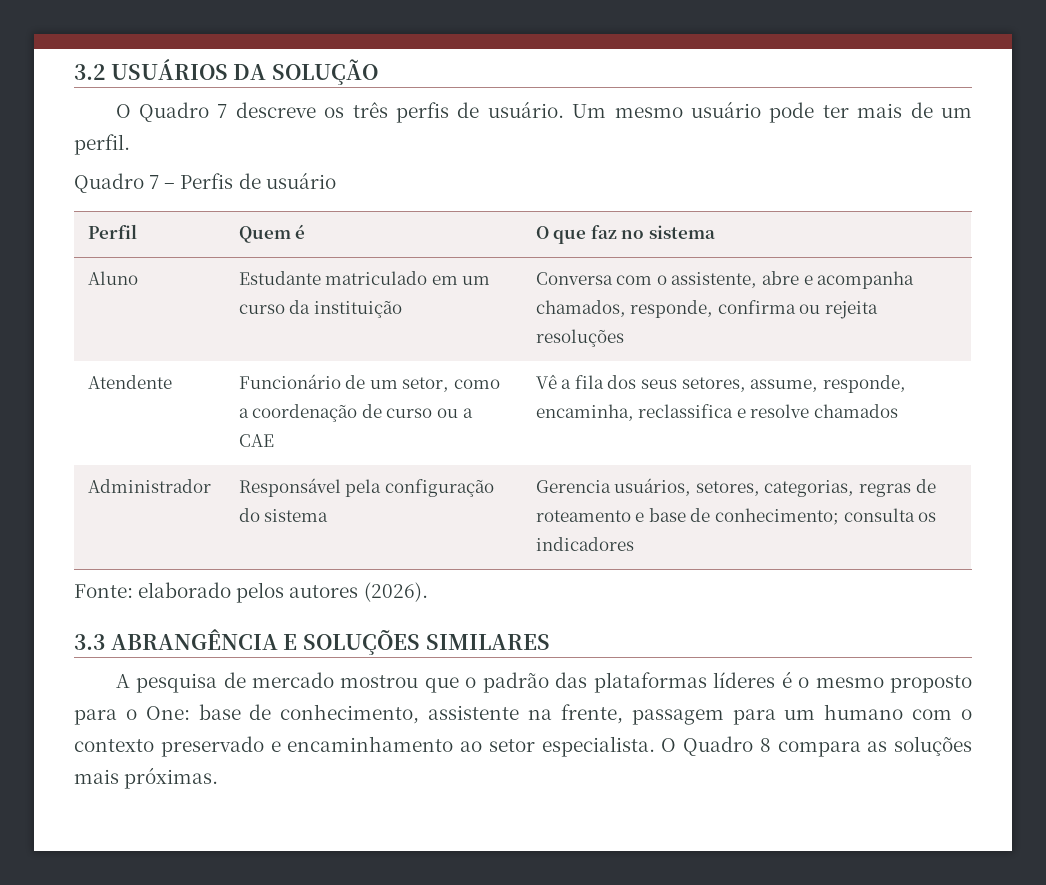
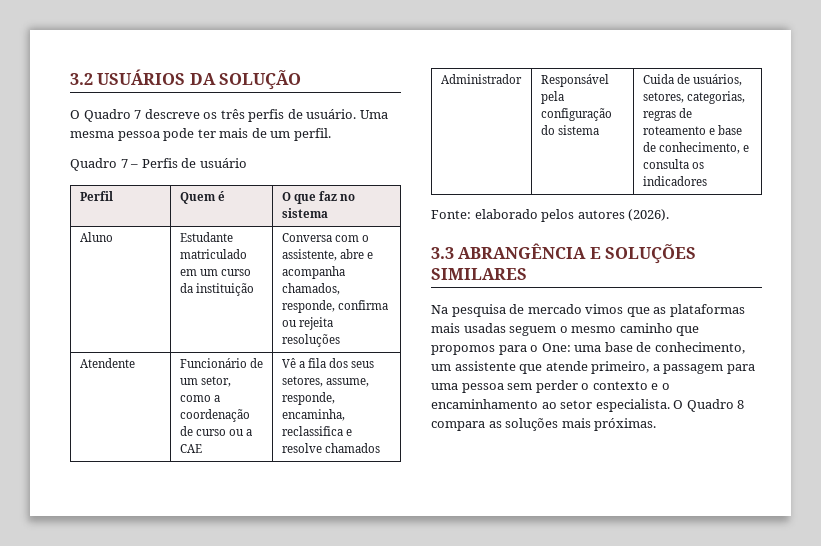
[572,101,762,118] Um mesmo usuário -> [359,110,388,119] [70,131,160,141] Uma mesma pessoa
[535,480,611,493] Gerencia -> [642,74,691,84] Cuida de
[715,508,840,525] conhecimento; -> [659,142,750,154] conhecimento, e
[115,674,130,688] A -> [431,305,448,314] Na
[340,671,973,693] mostrou que o padrão das plataformas líderes é o mesmo proposto -> [585,304,745,317] [431,323,700,336] [431,345,495,355] vimos que as plataformas mais usadas seguem o mesmo caminho que propomos
[198,704,973,725] [74,736,281,757] base de conhecimento, assistente na frente, passagem para um humano com o contexto preservado e -> [574,342,745,354] [431,361,755,374] [431,380,670,393] uma base de conhecimento, um assistente que atende primeiro, a passagem para uma pessoa sem perder o contexto e o

